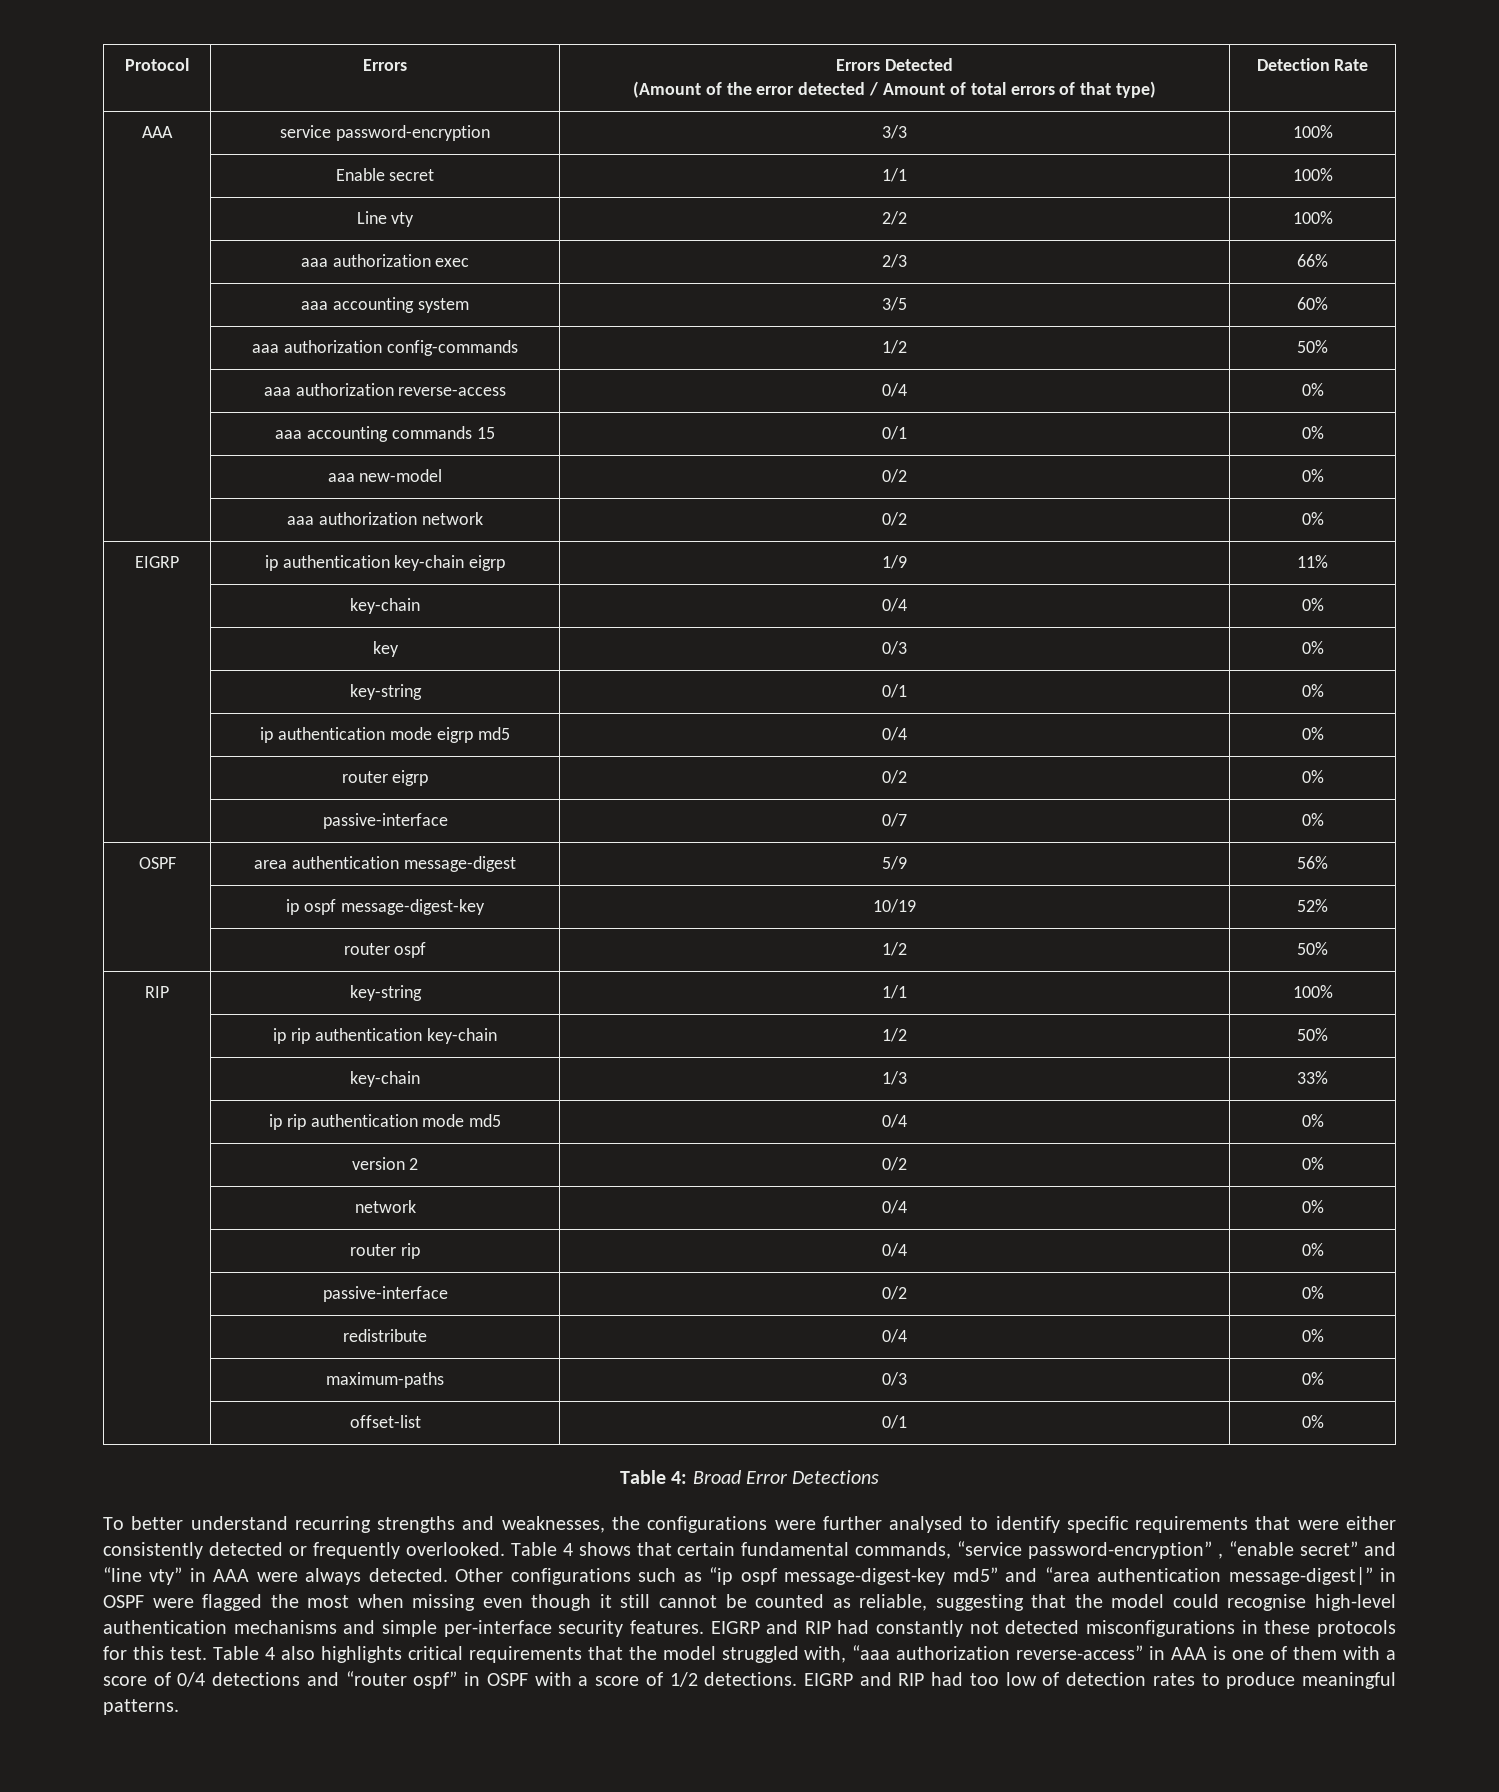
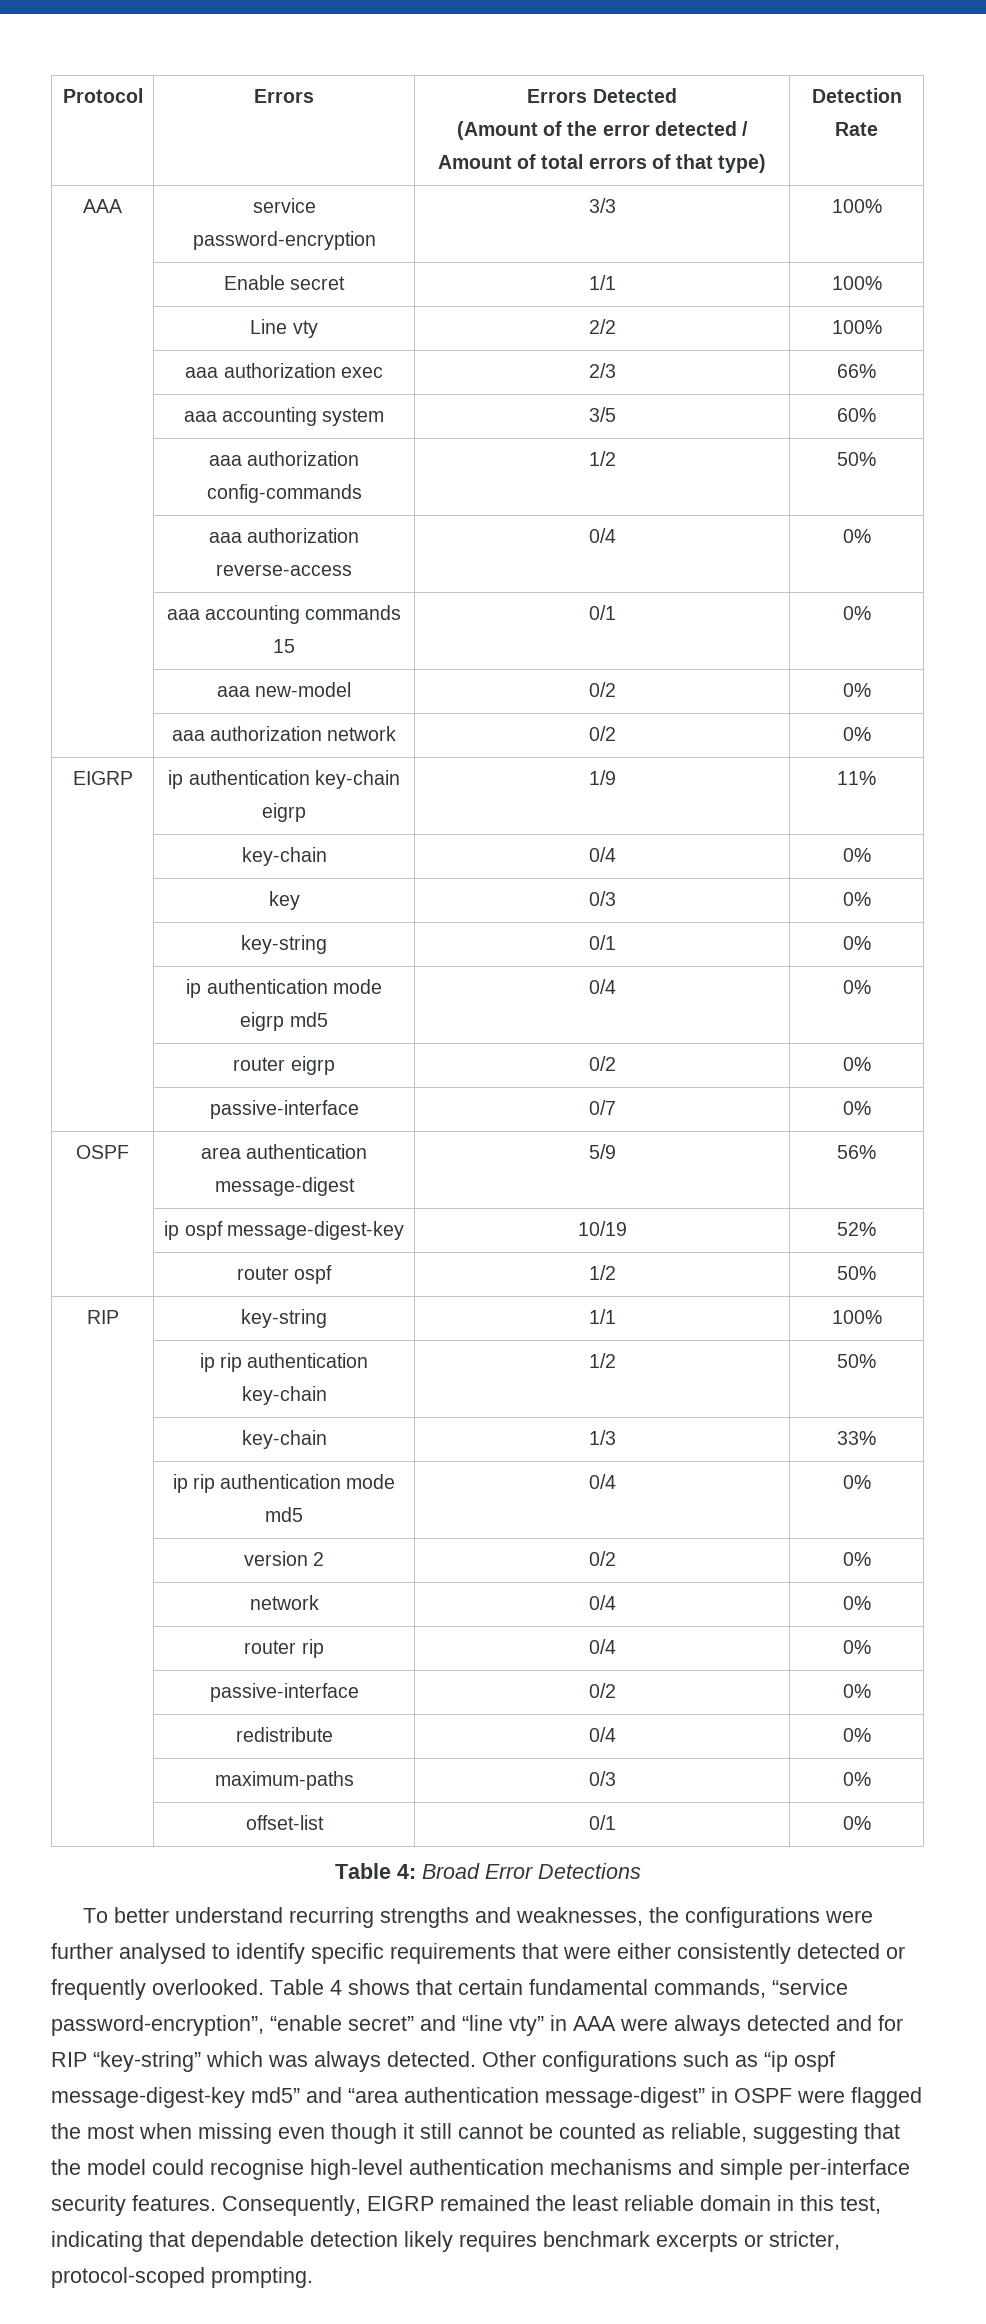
[1028,1541,1224,1559] password-encryption” , -> [51,2015,264,2036] password-encryption”,
(362, 1576) none -> [747,2015,903,2031] [51,2051,381,2072] detected and for RIP “key-string” which was always
[1228,1567,1373,1585] message-digest|” -> [545,2087,705,2108] message-digest”
[710,1620,1397,1637] [103,1645,1396,1663] [103,1671,1397,1689] [103,1699,179,1715] EIGRP and RIP had constantly not detected misconfigurations in these protocols for this test. Table 4 also highlights critical requirements that the model struggled with, “aaa authorization reverse-access” in AAA is one of them with a score of 0/4 detections and “router ospf” in OSPF with a score of 1/2 detections. EIGRP and RIP had too low of detection rates to produce meaningful patterns. -> [222,2195,881,2216] [51,2231,840,2252] [51,2267,313,2288] Consequently, EIGRP remained the least reliable domain in this test, indicating that dependable detection likely requires benchmark excerpts or stricter, protocol-scoped prompting.

